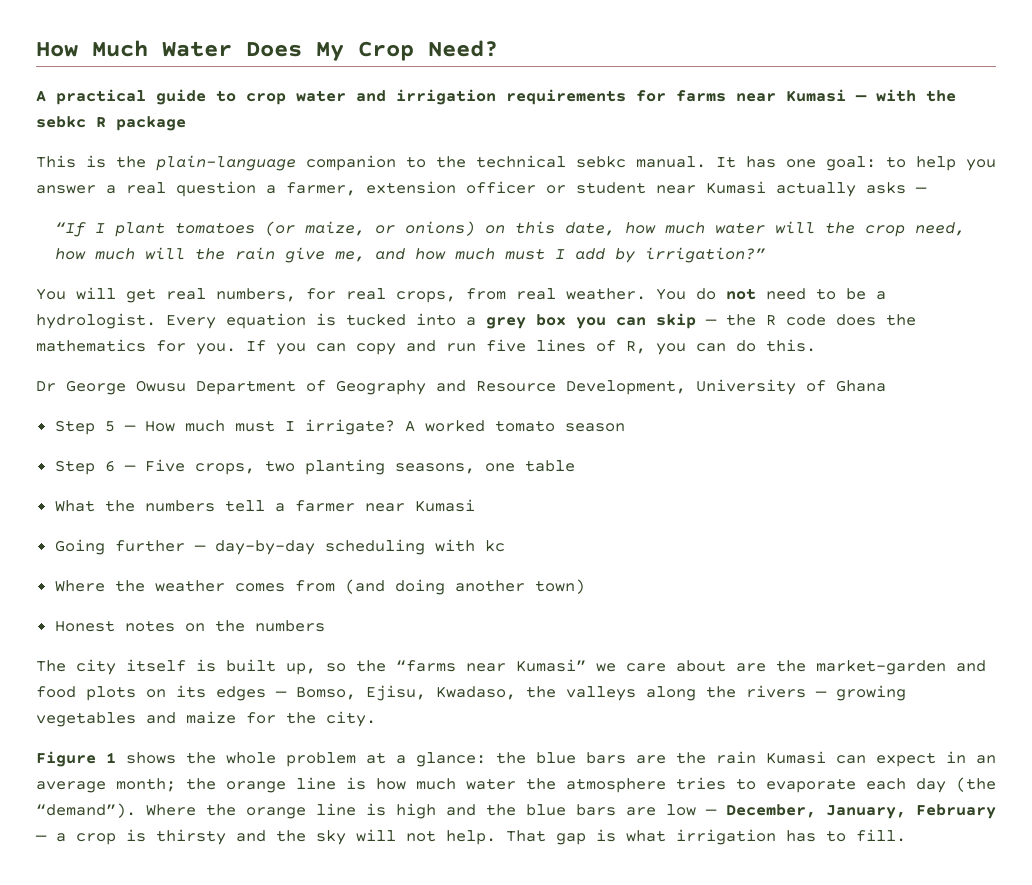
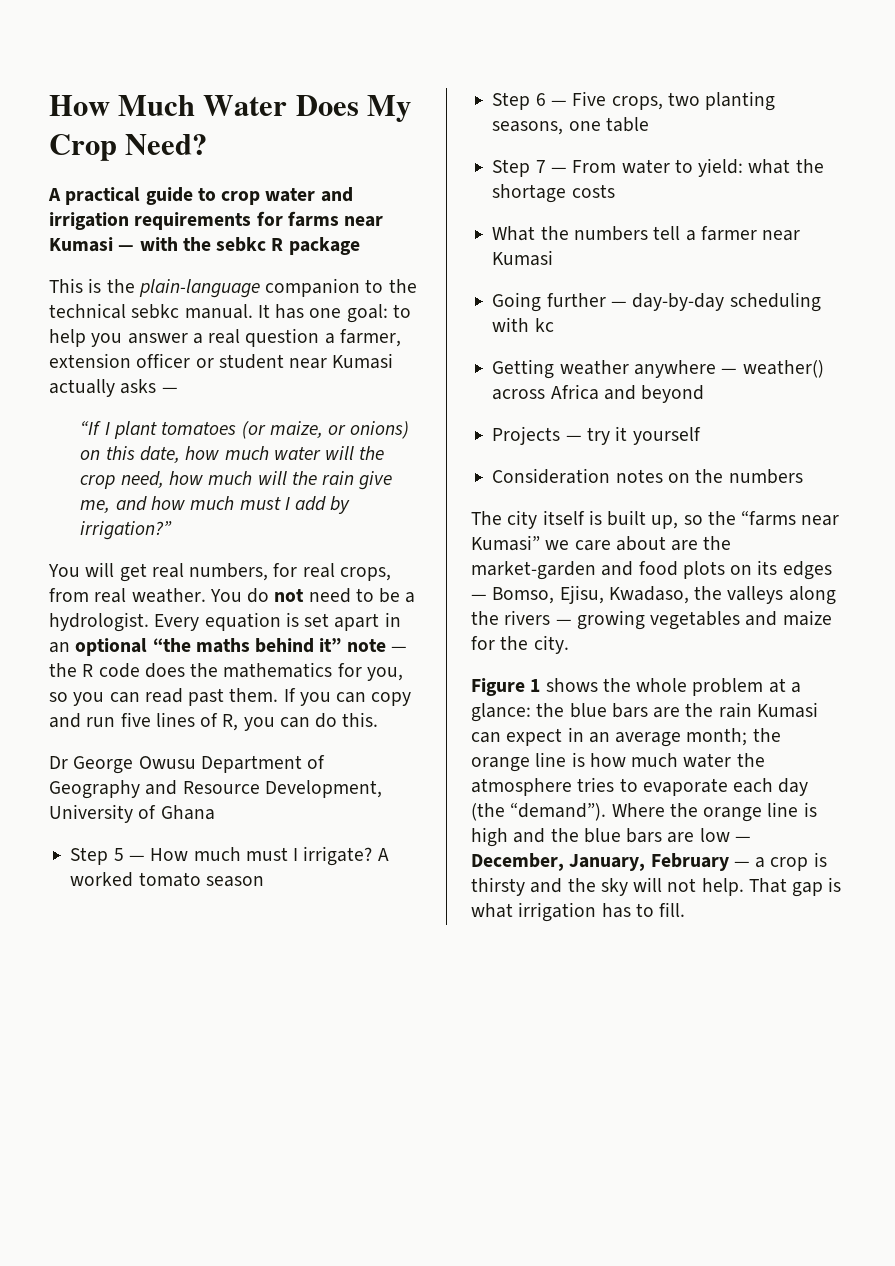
[346,313,696,329] tucked into a grey box you can skip -> [304,612,401,631] [49,638,386,656] set apart in an optional “the maths behind it” note
[196,343,236,355] you. -> [366,667,403,681] [49,688,279,706] you, so you can read past them.
(575, 466) none -> [492,158,824,177] [492,184,615,203] // Step 7 — From water to yield: what the shortage costs
[54,579,585,595] [54,620,115,632] Where the weather comes from (and doing another town) // Honest -> [492,359,824,379] [492,384,705,403] [492,426,701,445] [492,468,611,484] Getting weather anywhere — weather() across Africa and beyond // Projects — try it yourself // Consideration

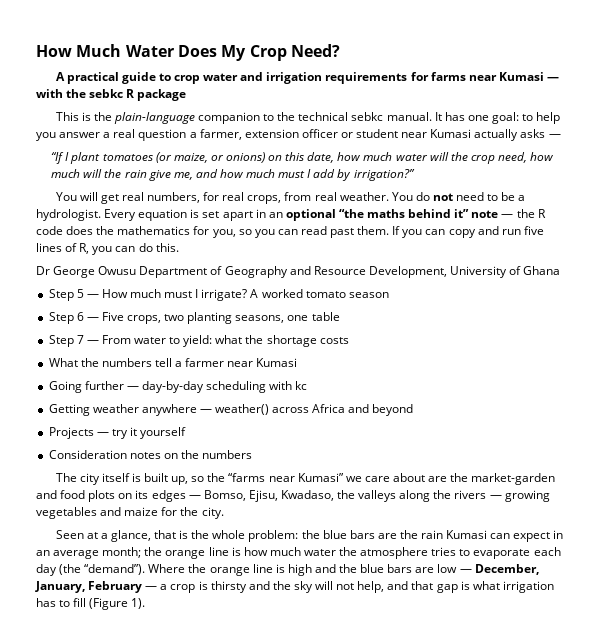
[471,678,801,696] [471,703,531,722] Figure 1 shows the whole problem at a glance: -> [55,530,299,542] Seen at a glance, that is the whole problem:
[701,878,787,896] help. That -> [357,581,434,593] help, and that
[659,902,686,917] fill. -> [73,598,146,610] fill (Figure 1).

